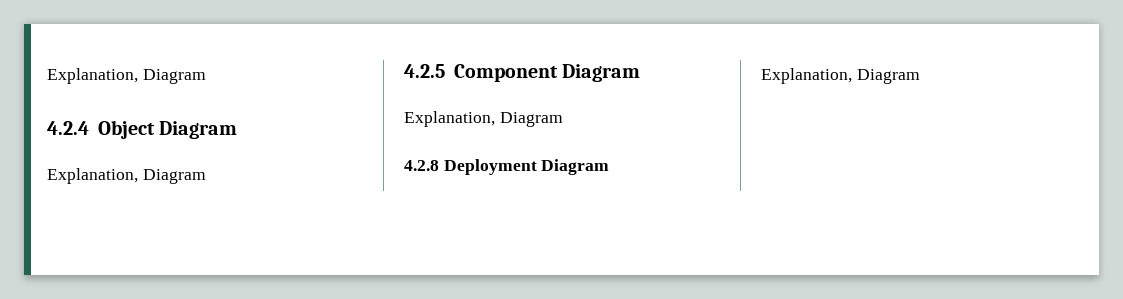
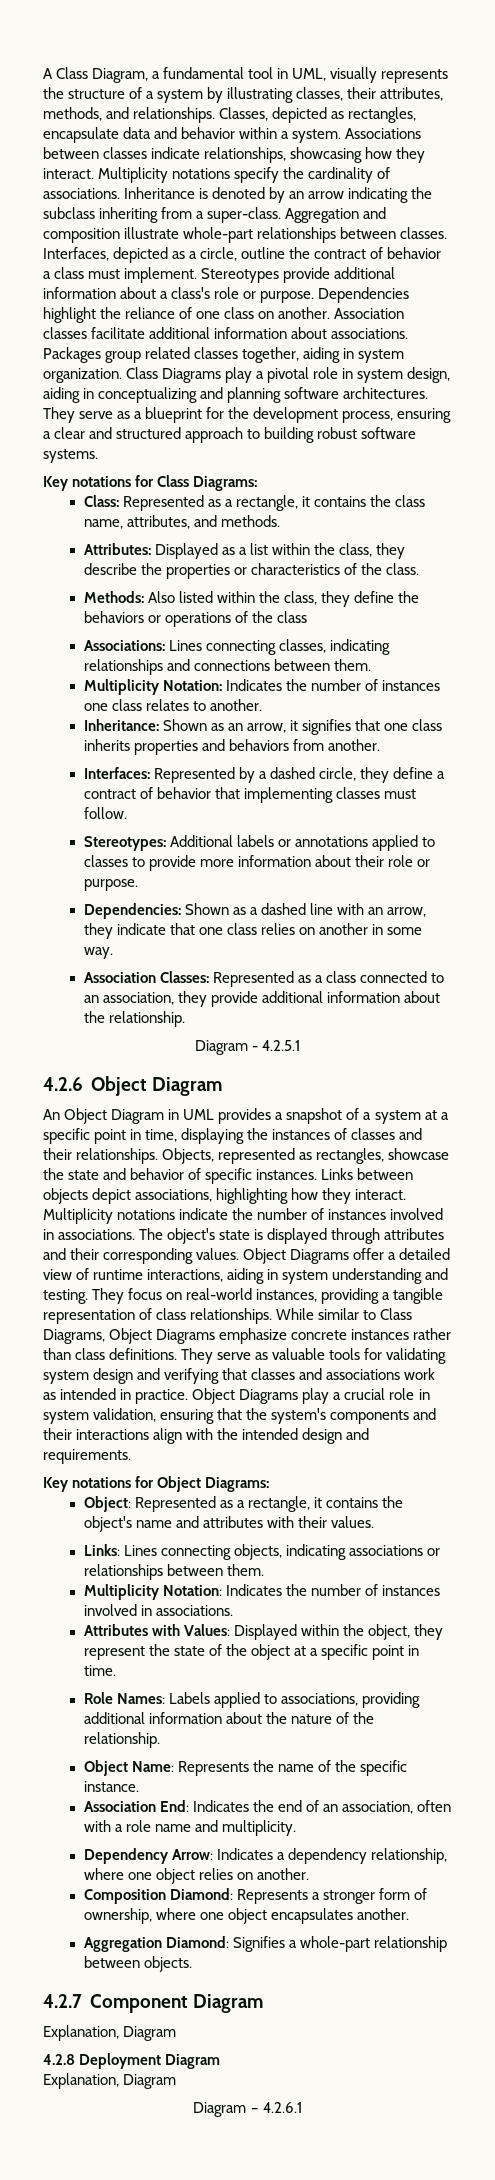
[47,68,206,84] [47,121,89,135] Explanation, Diagram // 4.2.4 -> [43,67,449,83] [43,87,444,103] [43,107,417,123] [43,127,422,143] [43,147,426,163] [43,167,391,183] [43,187,433,203] [43,207,387,223] [43,227,448,243] [43,247,442,263] [43,267,396,283] [43,287,410,303] [43,307,405,323] [43,327,409,339] [43,347,405,363] [43,367,451,383] [43,387,429,403] [43,407,452,423] [43,427,417,443] [43,449,98,463] [43,475,258,491] [83,495,426,511] [83,515,281,529] [83,543,406,559] [83,563,420,579] [83,591,420,607] [83,611,308,627] [83,639,391,655] [83,659,372,675] [83,679,441,695] [83,699,263,711] [83,719,443,735] [83,739,381,755] [83,767,446,783] [83,787,417,803] [83,807,127,819] [83,835,436,851] [83,855,431,871] [83,879,138,891] [83,903,427,919] [83,923,423,939] [83,947,113,959] [83,971,445,987] [83,991,441,1007] [83,1011,185,1027] [194,1040,301,1055] [43,1077,83,1091] A Class Diagram, a fundamental tool in UML, visually represents the structure of a system by illustrating classes, their attributes, methods, and relationships. Classes, depicted as rectangles, encapsulate data and behavior within a system. Associations between classes indicate relationships, showcasing how they interact. Multiplicity notations specify the cardinality of associations. Inheritance is denoted by an arrow indicating the subclass inheriting from a super-class. Aggregation and composition illustrate whole-part relationships between classes. Interfaces, depicted as a circle, outline the contract of behavior a class must implement. Stereotypes provide additional information about a class's role or purpose. Dependencies highlight the reliance of one class on another. Association classes facilitate additional information about associations. Packages group related classes together, aiding in system organization. Class Diagrams play a pivotal role in system design, aiding in conceptualizing and planning software architectures. They serve as a blueprint for the development process, ensuring a clear and structured approach to building robust software systems. // Key notations for Class Diagrams: // Class: Represented as a rectangle, it contains the class name, attributes, and methods. // Attributes: Displayed as a list within the class, they describe the properties or characteristics of the class. // Methods: Also listed within the class, they define the behaviors or operations of the class // Associations: Lines connecting classes, indicating relationships and connections between them. // Multiplicity Notation: Indicates the number of instances one class relates to another. // Inheritance: Shown as an arrow, it signifies that one class inherits properties and behaviors from another. // Interfaces: Represented by a dashed circle, they define a contract of behavior that implementing classes must follow. // Stereotypes: Additional labels or annotations applied to classes to provide more information about their role or purpose. // Dependencies: Shown as a dashed line with an arrow, they indicate that one class relies on another in some way. // Association Classes: Represented as a class connected to an association, they provide additional information about the relationship. // Diagram - 4.2.5.1 // 4.2.6
[47,168,206,184] [404,64,445,78] Explanation, Diagram // 4.2.5 -> [43,1108,449,1124] [43,1128,423,1144] [43,1148,450,1164] [43,1168,414,1184] [43,1188,407,1204] [43,1208,444,1224] [43,1228,445,1244] [43,1248,451,1264] [43,1268,449,1284] [43,1288,444,1304] [43,1308,413,1324] [43,1328,452,1344] [43,1348,447,1364] [43,1368,436,1384] [43,1388,430,1404] [43,1408,437,1424] [43,1428,370,1444] [43,1449,131,1464] [43,1476,270,1492] [83,1496,404,1512] [83,1516,375,1532] [83,1544,441,1560] [83,1564,264,1580] [83,1584,441,1600] [83,1604,233,1616] [83,1624,444,1640] [83,1644,420,1660] [83,1665,116,1676] [83,1692,421,1708] [83,1712,375,1724] [83,1732,160,1748] [83,1760,408,1776] [83,1781,139,1792] [83,1800,452,1814] [83,1820,297,1836] [83,1848,448,1864] [83,1868,310,1884] [83,1888,428,1904] [83,1908,410,1924] [83,1936,448,1952] [83,1956,192,1972] [43,1994,82,2008] An Object Diagram in UML provides a snapshot of a system at a specific point in time, displaying the instances of classes and their relationships. Objects, represented as rectangles, showcase the state and behavior of specific instances. Links between objects depict associations, highlighting how they interact. Multiplicity notations indicate the number of instances involved in associations. The object's state is displayed through attributes and their corresponding values. Object Diagrams offer a detailed view of runtime interactions, aiding in system understanding and testing. They focus on real-world instances, providing a tangible representation of class relationships. While similar to Class Diagrams, Object Diagrams emphasize concrete instances rather than class definitions. They serve as valuable tools for validating system design and verifying that classes and associations work as intended in practice. Object Diagrams play a crucial role in system validation, ensuring that the system's components and their interactions align with the intended design and requirements. // Key notations for Object Diagrams: // Object: Represented as a rectangle, it contains the object's name and attributes with their values. // Links: Lines connecting objects, indicating associations or relationships between them. // Multiplicity Notation: Indicates the number of instances involved in associations. // Attributes with Values: Displayed within the object, they represent the state of the object at a specific point in time. // Role Names: Labels applied to associations, providing additional information about the nature of the relationship. // Object Name: Represents the name of the specific instance. // Association End: Indicates the end of an association, often with a role name and multiplicity. // Dependency Arrow: Indicates a dependency relationship, where one object relies on another. // Composition Diamond: Represents a stronger form of ownership, where one object encapsulates another. // Aggregation Diamond: Signifies a whole-part relationship between objects. // 4.2.7
(920, 76) none -> [193,2102,302,2117] // Diagram – 4.2.6.1

